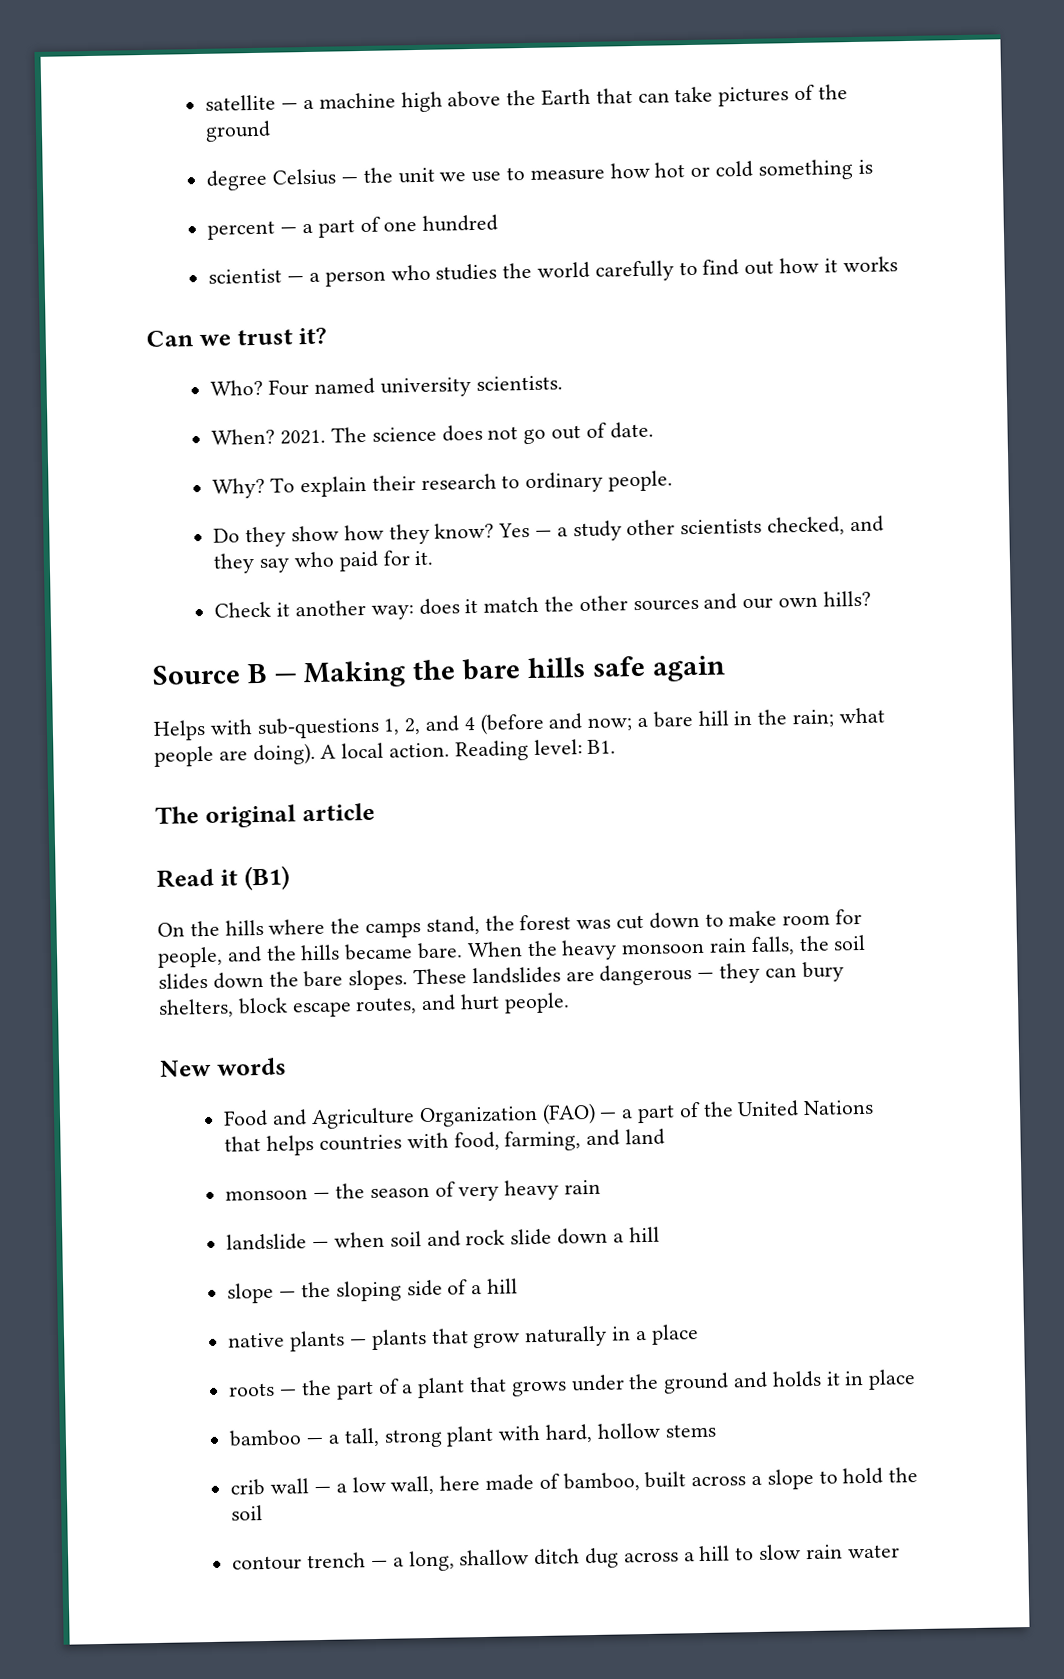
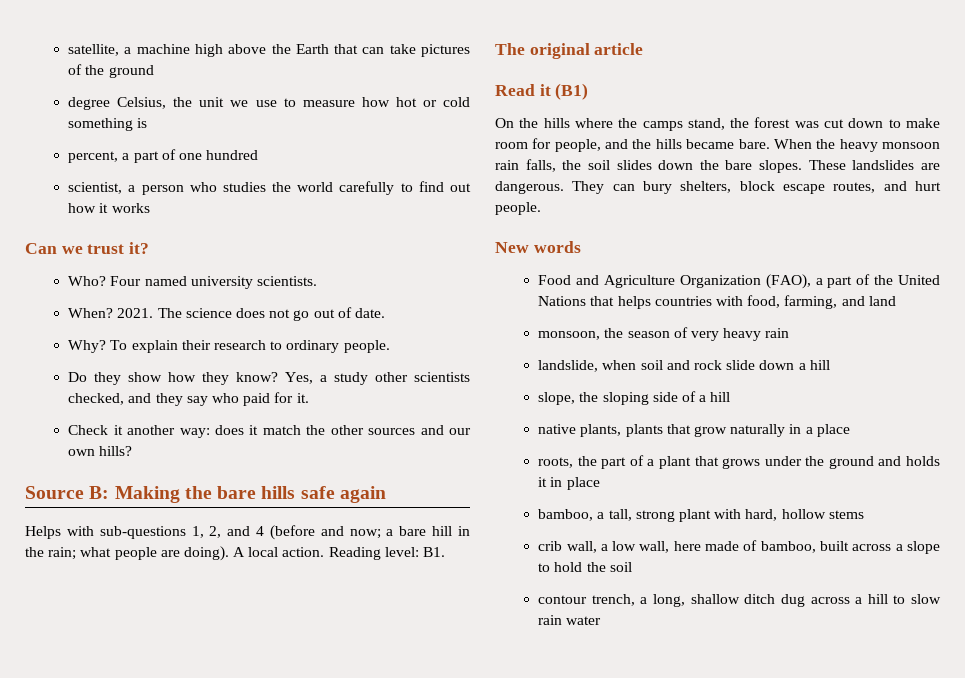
[205,94,299,111] satellite — -> [68,44,120,56] satellite,
[272,168,358,186] Celsius — -> [117,97,167,109] Celsius,
[207,220,298,240] percent — -> [68,151,119,163] percent,
[208,268,305,284] scientist — -> [68,182,123,194] scientist,
[498,522,553,538] Yes — -> [285,372,314,384] Yes,
[246,663,298,684] B — -> [89,486,110,499] B:
[599,962,761,986] dangerous — they -> [495,181,605,194] dangerous. They
[541,1102,618,1125] (FAO) — -> [765,274,811,289] (FAO),
[225,1189,331,1201] monsoon — -> [538,331,601,340] monsoon,
[226,1233,330,1251] landslide — -> [538,360,599,372] landslide,
[227,1282,297,1304] slope — -> [538,392,576,405] slope,
[289,1330,367,1352] plants — -> [580,424,622,437] plants,
[228,1382,298,1397] roots — -> [538,457,574,468] roots,
[229,1429,325,1447] bamboo — -> [538,509,594,521] bamboo,
[270,1478,331,1494] wall — -> [566,541,597,553] wall,
[307,1552,388,1569] trench — -> [591,594,635,606] trench,

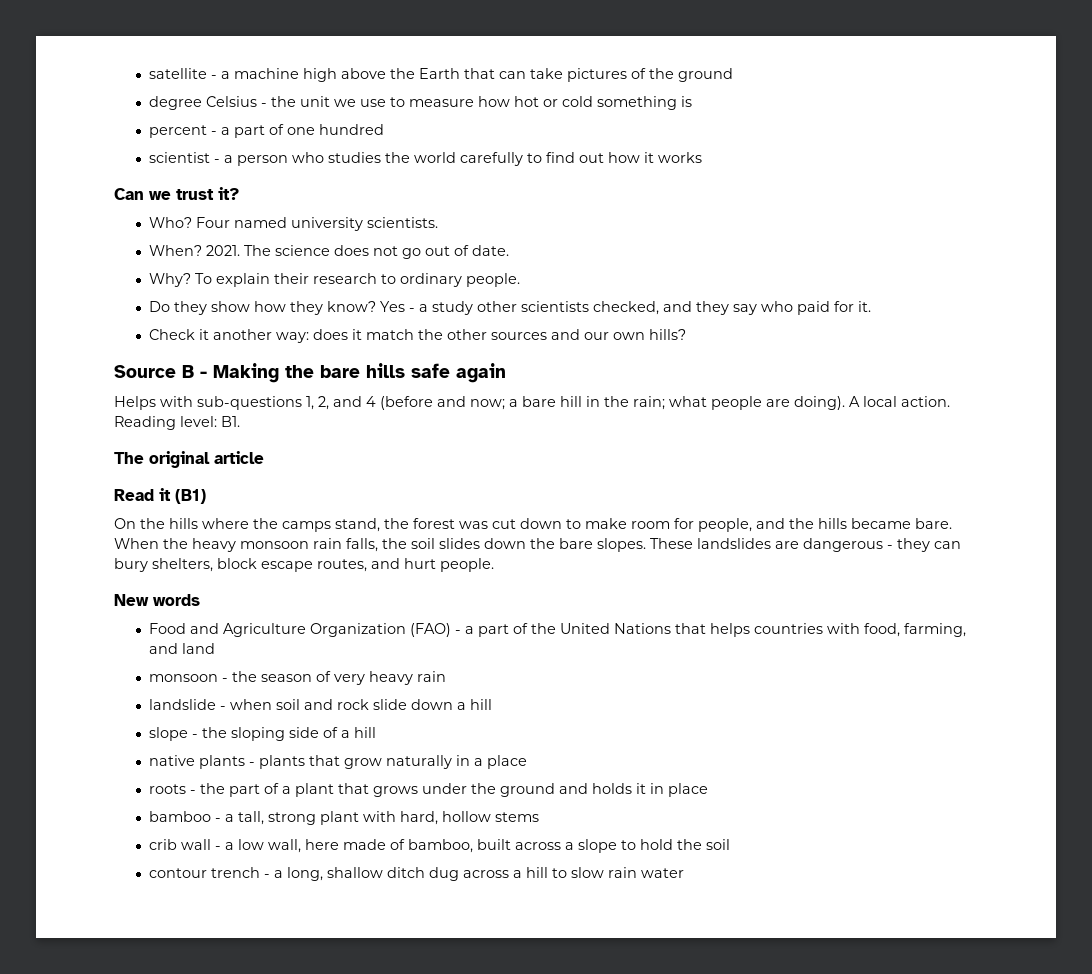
[68,44,120,56] satellite, -> [149,68,218,79] satellite -
[117,97,167,109] Celsius, -> [206,96,268,107] Celsius -
[68,151,119,163] percent, -> [149,125,218,138] percent -
[68,182,123,194] scientist, -> [149,152,221,163] scientist -
[285,372,314,384] Yes, -> [380,301,416,312] Yes -
[89,486,110,499] B: -> [182,365,207,378] B -
[495,181,605,194] dangerous. They -> [803,538,930,552] dangerous - they
[765,274,811,289] (FAO), -> [410,623,462,637] (FAO) -
[538,331,601,340] monsoon, -> [149,674,229,682] monsoon -
[538,360,599,372] landslide, -> [149,699,227,710] landslide -
[538,392,576,405] slope, -> [149,727,199,741] slope -
[580,424,622,437] plants, -> [199,755,256,769] plants -
[538,457,574,468] roots, -> [149,784,197,794] roots -
[538,509,594,521] bamboo, -> [149,811,222,822] bamboo -
[566,541,597,553] wall, -> [181,839,222,850] wall -
[591,594,635,606] trench, -> [211,867,271,878] trench -

